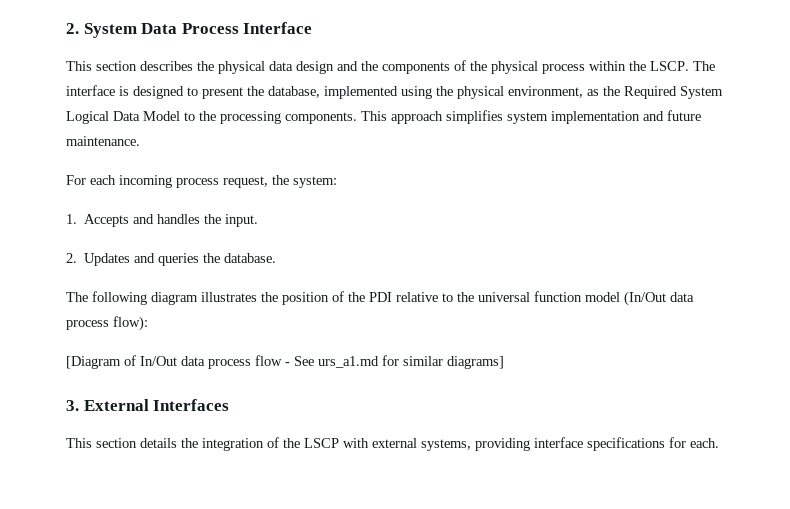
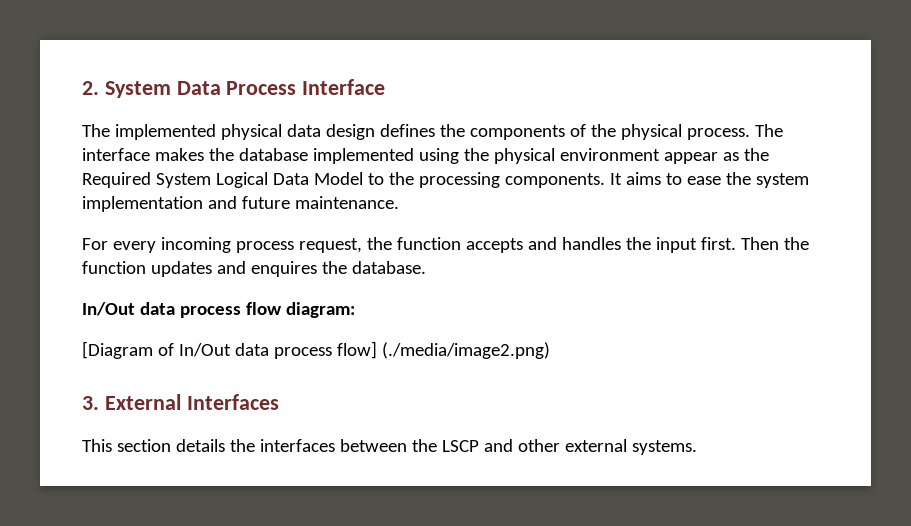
[66,61,214,71] This section describes the -> [82,124,216,140] The implemented
[337,61,358,71] and -> [379,124,435,137] defines
[542,61,715,74] [66,85,320,99] process within the LSCP. The interface is designed to present the database, -> [686,124,783,140] [82,148,308,161] process. The interface makes the database
[508,86,583,98] environment, -> [559,148,718,164] environment appear
[361,110,503,124] This approach simplifies -> [609,172,751,185] It aims to ease the
[90,175,116,185] each -> [112,241,156,253] every
[293,176,337,188] [66,214,259,227] [66,253,277,266] [66,291,694,306] [66,316,148,331] system: // 1. Accepts and handles the input. // 2. Updates and queries the database. // The following diagram illustrates the position of the PDI relative to the universal function model (In/Out data process flow): -> [396,237,809,253] [82,261,426,277] [82,302,355,318] function accepts and handles the input first. Then the function updates and enquires the database. // In/Out data process flow diagram:
[255,355,504,369] flow - See urs_a1.md for similar diagrams] -> [336,341,550,359] flow] (./media/image2.png)
[202,437,719,451] integration of the LSCP with external systems, providing interface specifications for each. -> [259,439,697,455] interfaces between the LSCP and other external systems.

